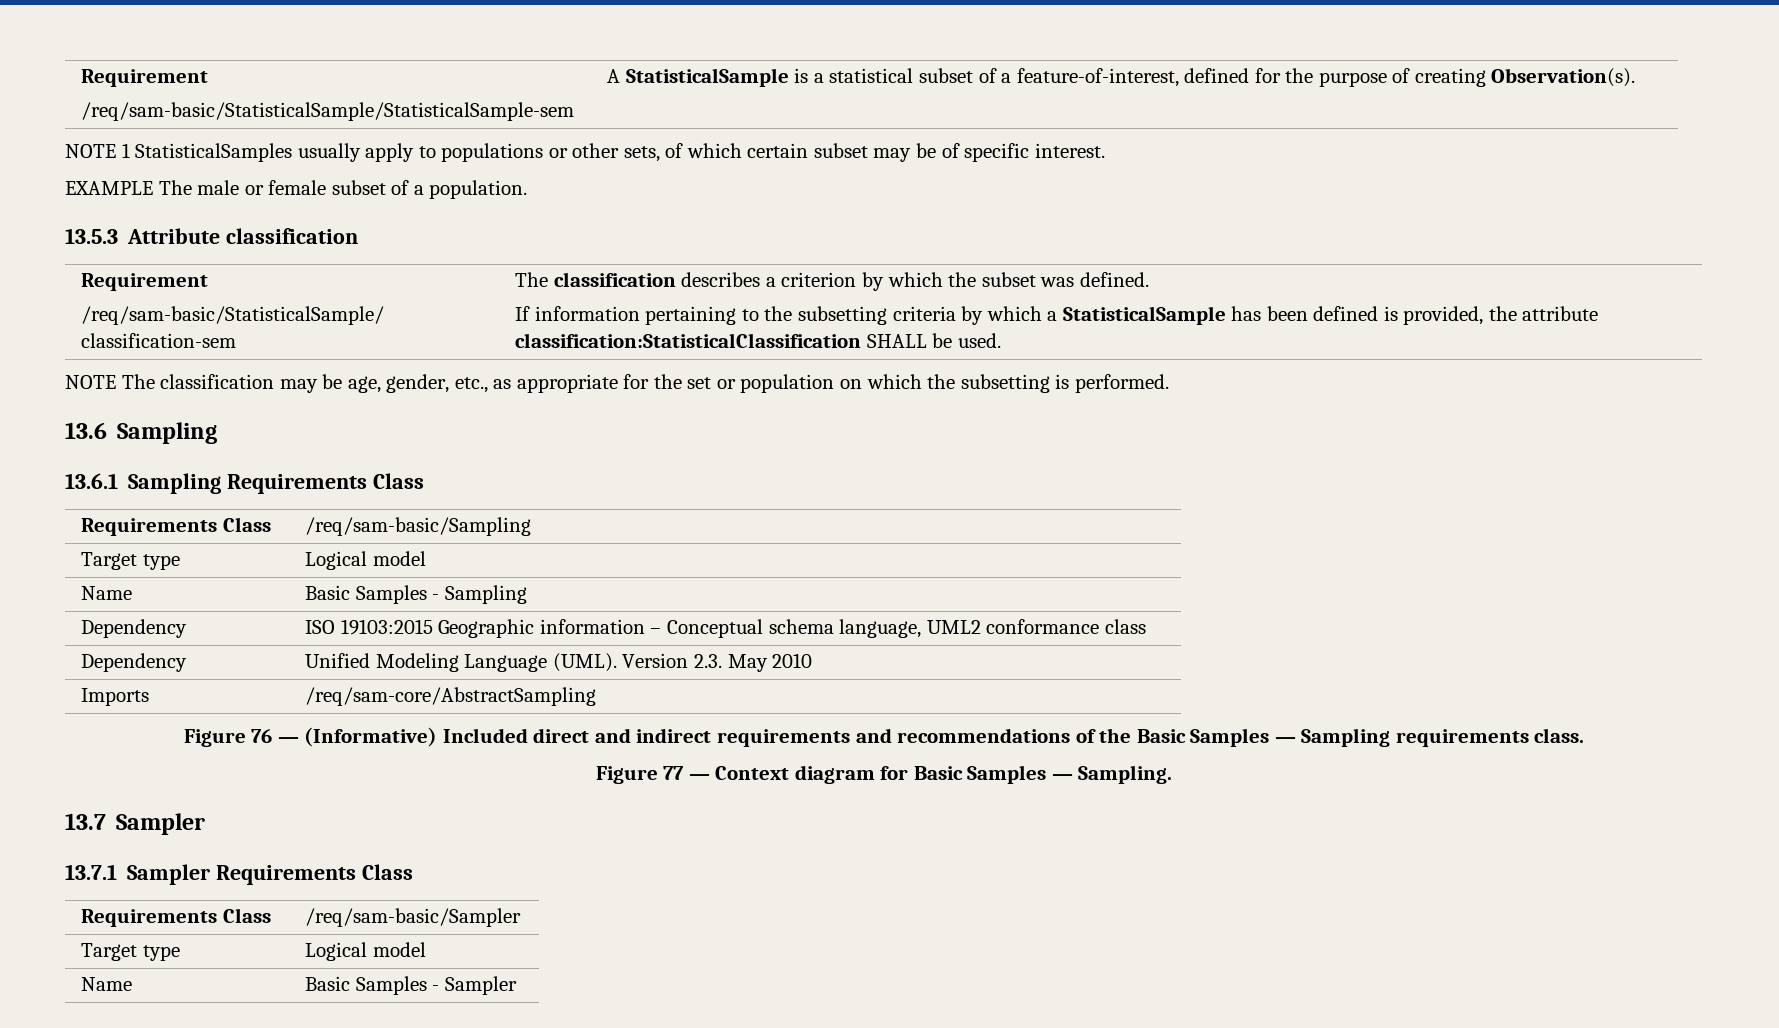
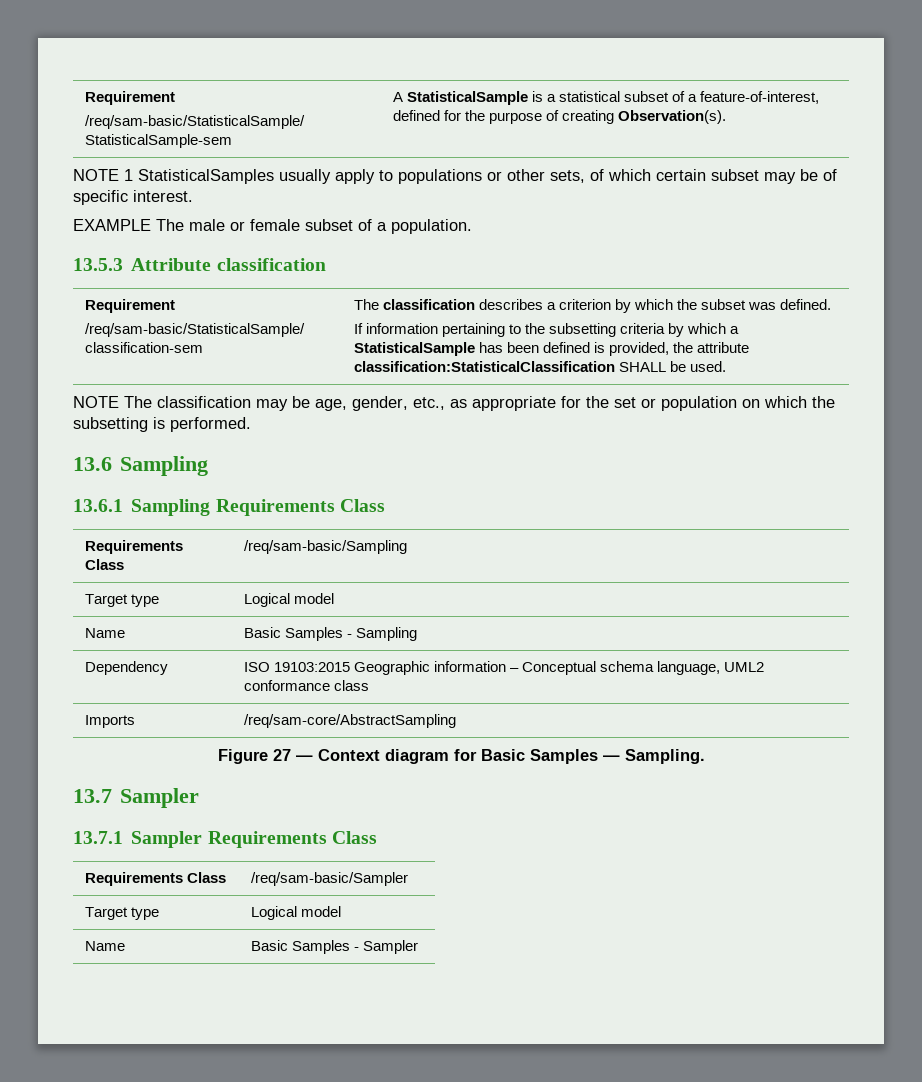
[81,653,188,672] [305,653,813,672] [81,688,150,706] [305,687,597,706] [183,727,1585,747] [595,766,685,784] Dependency | Unified Modeling Language (UML). Version 2.3. May 2010 // Imports | /req/sam-core/AbstractSampling // Figure 76 — (Informative) Included direct and indirect requirements and recommendations of the Basic Samples — Sampling requirements class. // Figure 77 -> [84,715,135,728] [243,714,456,728] [217,749,291,764] Imports | /req/sam-core/AbstractSampling // Figure 27

